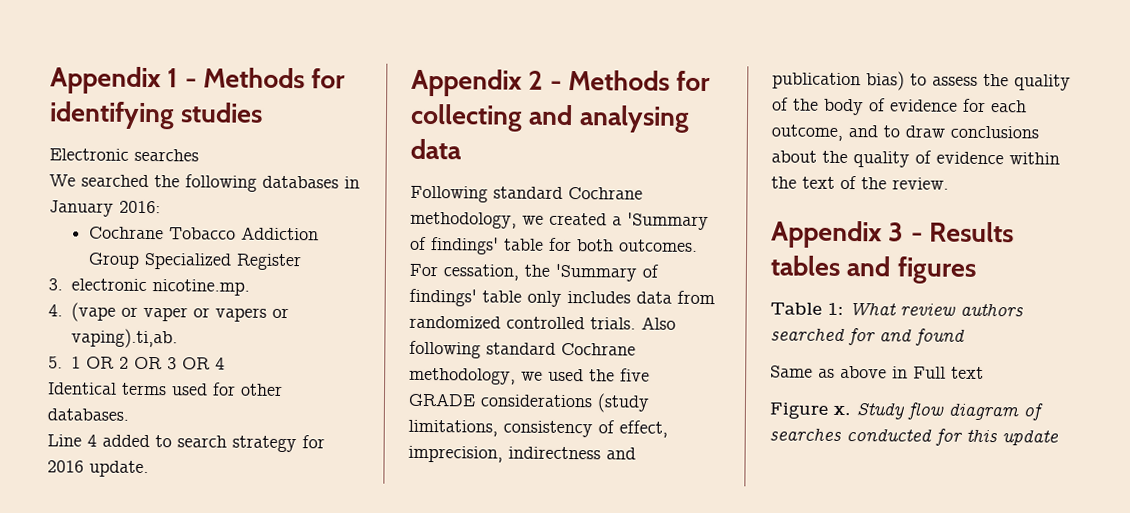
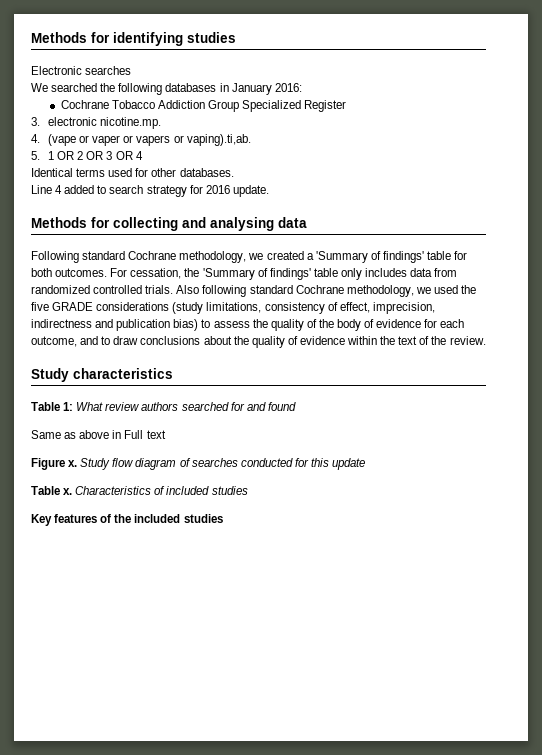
[50,66,197,95] Appendix 1 - -> (31, 37) none
[411,68,562,97] Appendix 2 - -> (269, 191) none
[771,220,1014,249] [770,255,977,284] Appendix 3 - Results tables and figures -> [31,368,173,382] Study characteristics
(1059, 438) none -> [31,486,248,495] [31,514,223,526] // Table x. Characteristics of included studies // Key features of the included studies

